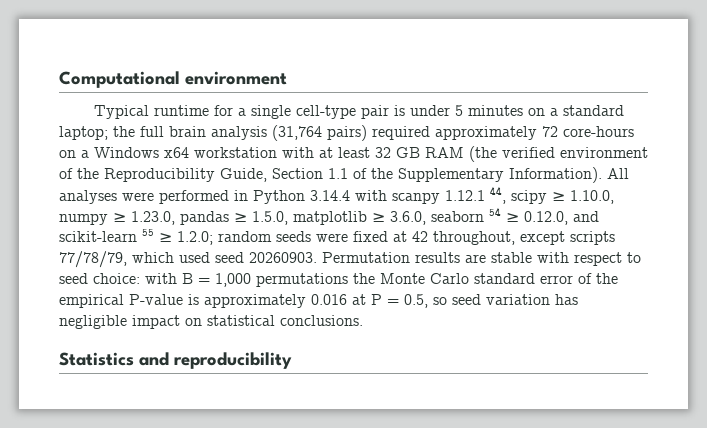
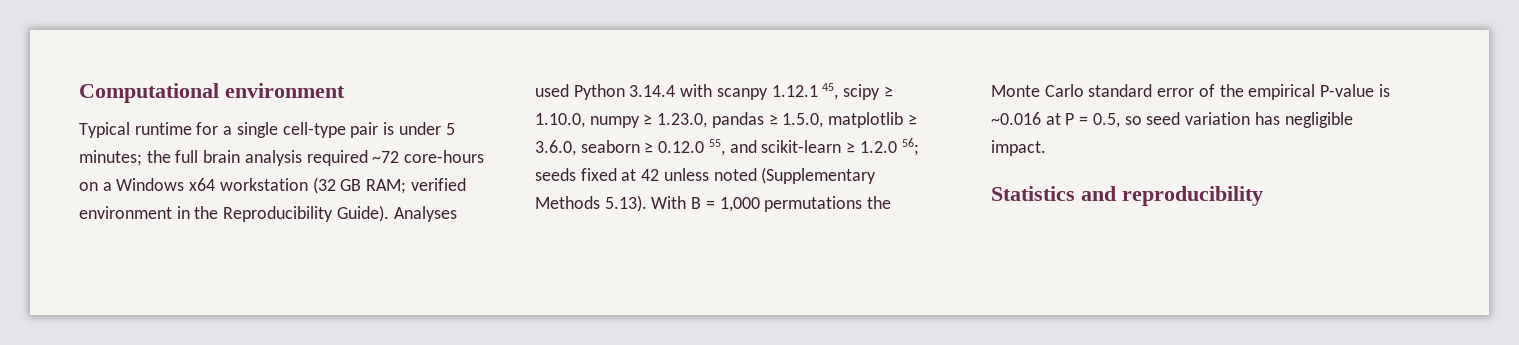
[467,105,624,116] [59,125,558,141] minutes on a standard laptop; the full brain analysis (31,764 pairs) required approximately 72 -> [79,150,400,166] minutes; the full brain analysis required ~72
[282,146,497,162] with at least 32 GB RAM (the -> [312,177,407,194] (32 GB RAM;
[59,168,73,179] of -> [176,206,190,219] in
[220,167,629,183] [59,190,248,204] Guide, Section 1.1 of the Supplementary Information). All analyses were performed in -> [336,205,457,222] [535,84,569,97] Guide). Analyses used
[490,186,506,204] 44, -> [822,83,839,100] 45,
[489,207,599,225] [59,229,615,245] [59,251,641,268] [59,273,177,284] 54 ≥ 0.12.0, and scikit-learn 55 ≥ 1.2.0; random seeds were fixed at 42 throughout, except scripts 77/78/79, which used seed 20260903. Permutation results are stable with respect to seed choice: with -> [644,138,919,156] [535,167,877,184] [535,195,687,212] ≥ 0.12.0 55, and scikit-learn ≥ 1.2.0 56; seeds fixed at 42 unless noted (Supplementary Methods 5.13). With
[204,294,347,308] approximately 0.016 -> [991,112,1041,125] ~0.016
[132,315,363,329] impact on statistical conclusions. -> [991,140,1046,156] impact.

